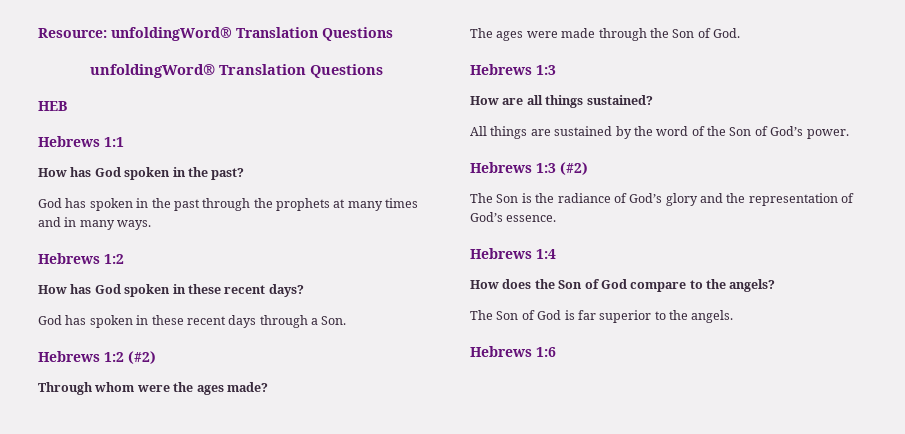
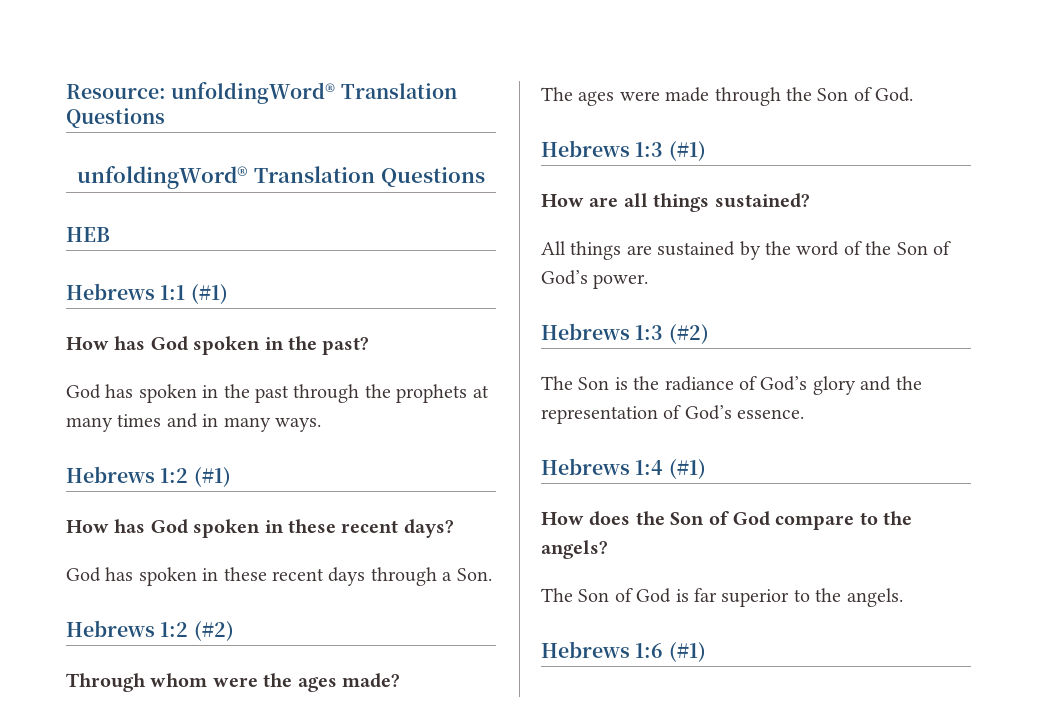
(124, 142) none -> [190,284,228,304] (#1)
(124, 259) none -> [193,467,231,487] (#1)
(556, 70) none -> [668,141,706,161] (#1)
(556, 254) none -> [668,459,706,479] (#1)
(556, 352) none -> [668,642,706,662] (#1)

